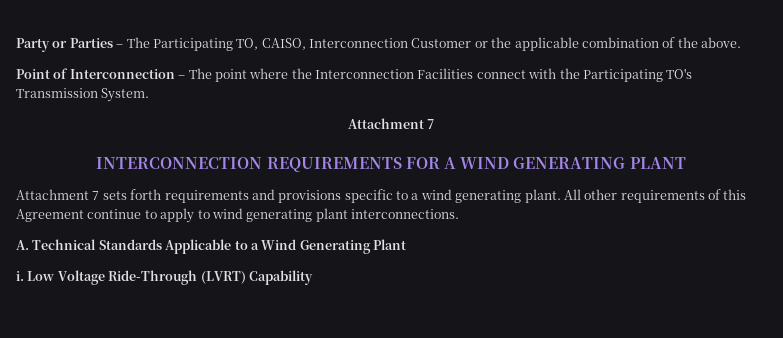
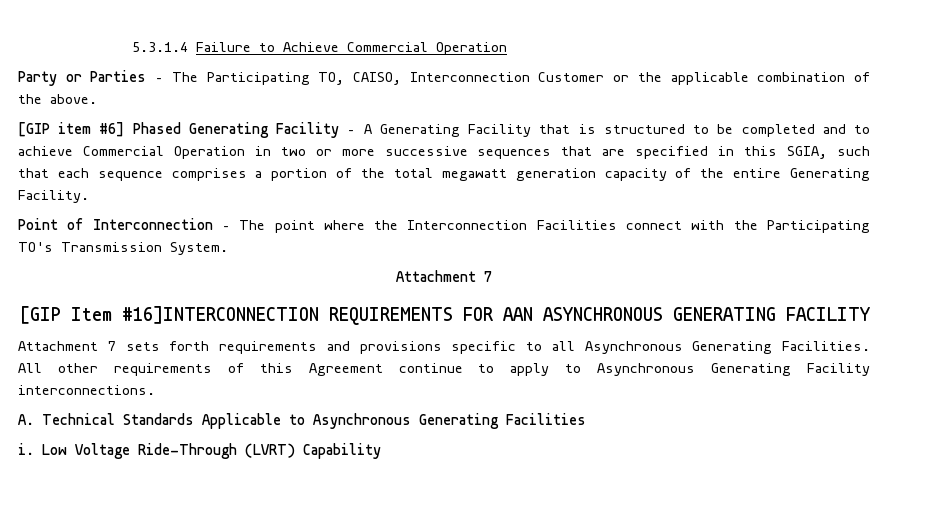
(16, 45) none -> [132,42,508,55] 5.3.1.4 Failure to Achieve Commercial Operation //
(741, 42) none -> [18,122,871,138] [18,146,870,159] [18,168,871,181] [18,190,89,203] // [GIP item #6] Phased Generating Facility – A Generating Facility that is structured to be completed and to achieve Commercial Operation in two or more successive sequences that are specified in this SGIA, such that each sequence comprises a portion of the total megawatt generation capacity of the entire Generating Facility.
[96,157,686,172] INTERCONNECTION REQUIREMENTS FOR A WIND GENERATING PLANT -> [18,306,870,325] [GIP Item #16]INTERCONNECTION REQUIREMENTS FOR AAN ASYNCHRONOUS GENERATING FACILITY
[411,189,561,203] a wind generating plant. -> [551,341,870,354] all Asynchronous Generating Facilities.
[211,208,348,222] wind generating plant -> [597,363,870,376] Asynchronous Generating Facility
[250,239,406,254] a Wind Generating Plant -> [313,413,586,429] Asynchronous Generating Facilities

